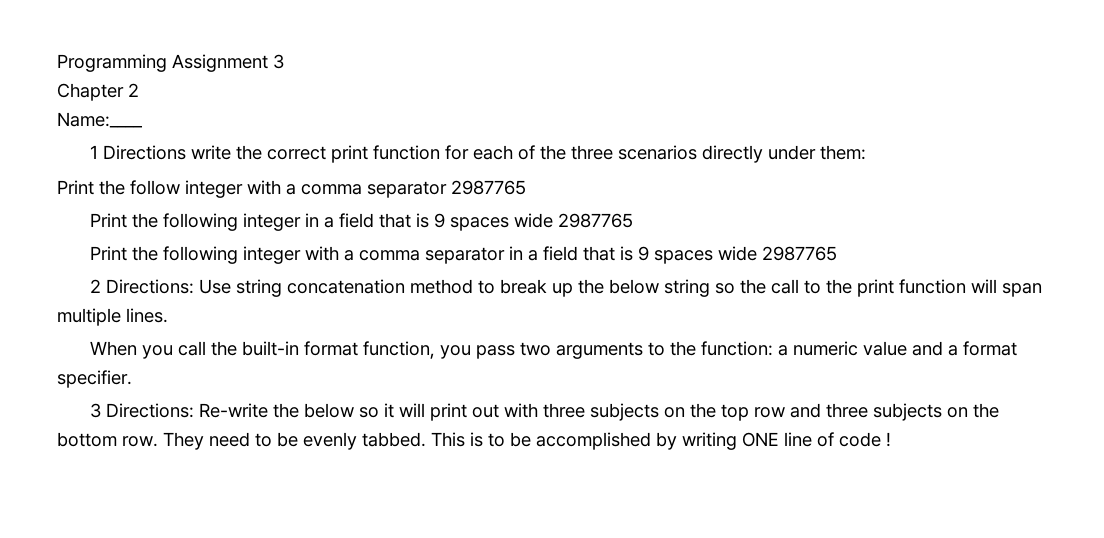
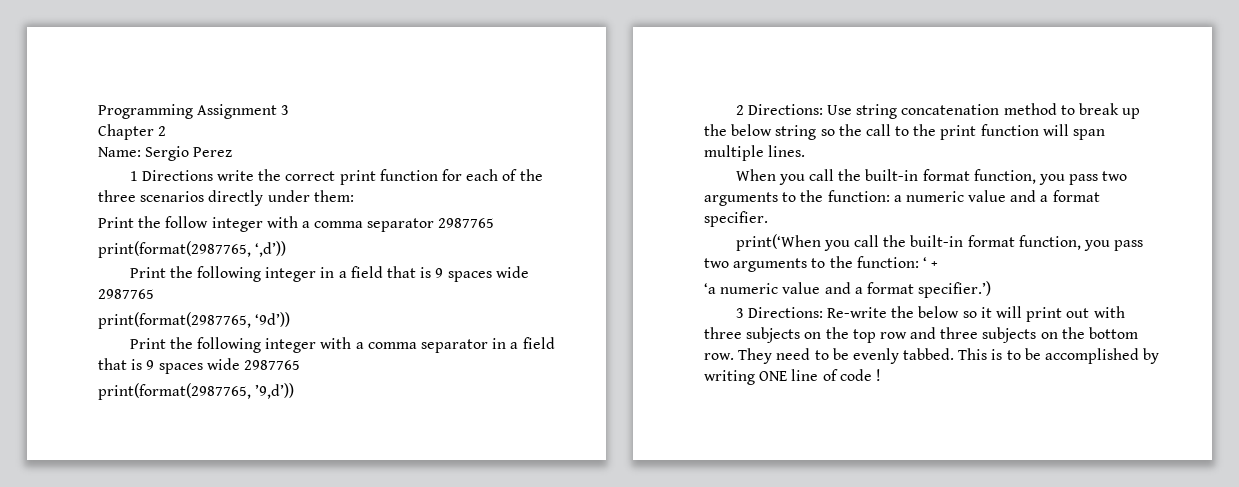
[57,112,143,128] Name:____ -> [98,146,233,161] Name: Sergio Perez
(526, 187) none -> [98,241,287,258] // print(format(2987765, ‘,d’))
(633, 220) none -> [98,312,291,329] // print(format(2987765, ‘9d’))
(837, 253) none -> [98,383,295,400] // print(format(2987765, ’9,d’))
(132, 379) none -> [735,234,1144,251] [704,256,939,272] [704,281,992,298] // print(‘When you call the built-in format function, you pass two arguments to the function: ‘ + // ‘a numeric value and a format specifier.’)

